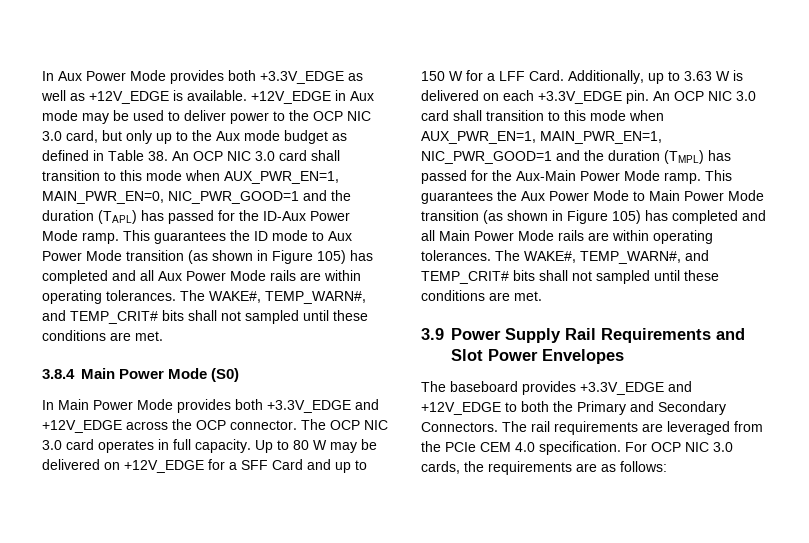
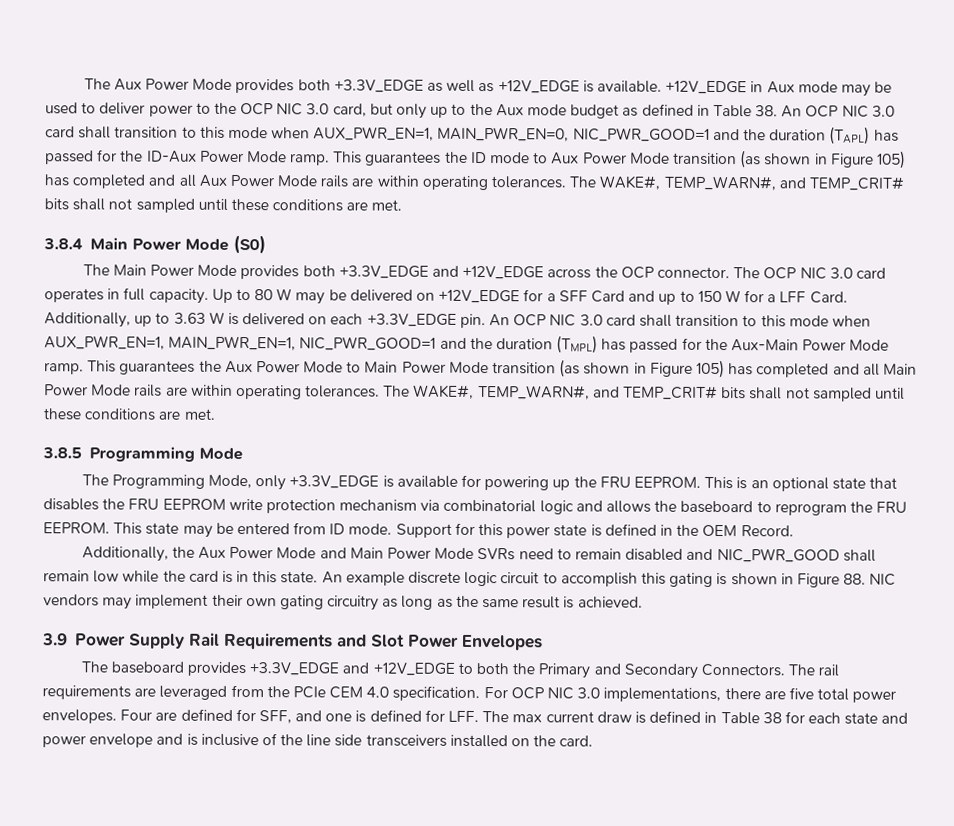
[42,71,54,81] In -> [83,78,111,90] The
[42,400,54,410] In -> [82,264,110,276] The
(542, 296) none -> [42,446,243,462] [81,474,898,492] [43,498,908,516] [43,522,794,539] [81,546,876,563] [43,570,897,588] [43,594,643,611] // 3.8.5 Programming Mode // The Programming Mode, only +3.3V_EDGE is available for powering up the FRU EEPROM. This is an optional state that disables the FRU EEPROM write protection mechanism via combinatorial logic and allows the baseboard to reprogram the FRU EEPROM. This state may be entered from ID mode. Support for this power state is defined in the OEM Record. // Additionally, the Aux Power Mode and Main Power Mode SVRs need to remain disabled and NIC_PWR_GOOD shall remain low while the card is in this state. An example discrete logic circuit to accomplish this gating is shown in Figure 88. NIC vendors may implement their own gating circuitry as long as the same result is achieved.
[421,461,667,475] cards, the requirements are as follows: -> [603,687,897,703] [42,708,909,725] [42,733,594,748] implementations, there are five total power envelopes. Four are defined for SFF, and one is defined for LFF. The max current draw is defined in Table 38 for each state and power envelope and is inclusive of the line side transceivers installed on the card.

